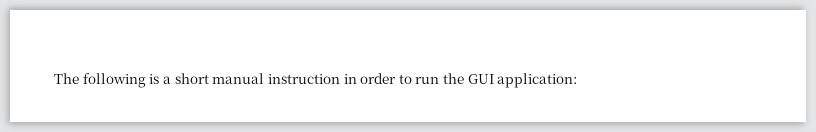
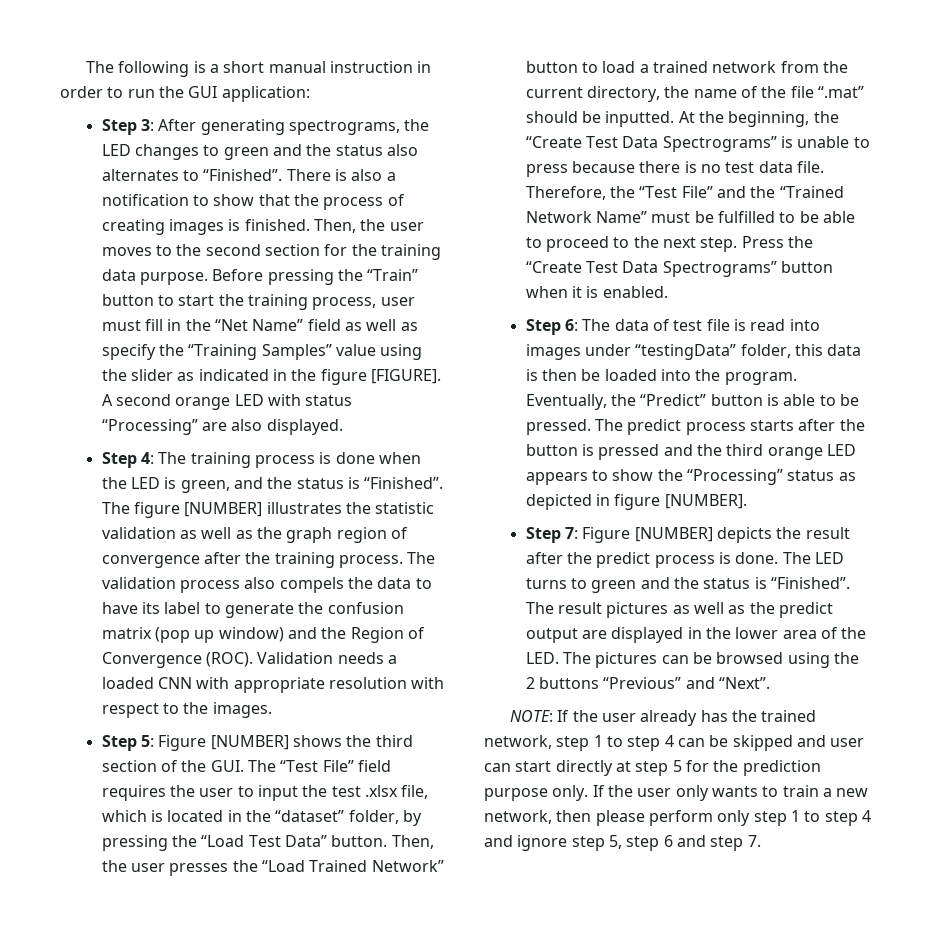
(578, 80) none -> [101,119,430,135] [101,144,419,160] [101,169,396,181] [101,194,405,210] [101,219,424,235] [101,244,442,260] [101,269,419,285] [101,294,415,310] [101,319,418,331] [101,344,423,360] [101,369,442,385] [101,394,353,410] [101,419,343,435] [101,452,422,468] [101,477,444,493] [101,502,435,518] [101,527,409,543] [101,552,436,568] [101,577,432,593] [101,602,404,618] [101,627,426,643] [101,652,398,668] [101,677,445,693] [101,702,272,718] [101,735,413,751] [101,760,392,772] [101,785,429,801] [101,810,423,826] [101,835,434,851] [101,860,444,876] [525,61,849,73] [525,86,865,102] [525,111,839,127] [525,136,870,152] [525,161,825,177] [525,186,844,200] [525,211,856,223] [525,236,814,252] [525,261,834,277] [525,286,668,298] [525,319,820,335] [525,344,862,360] [525,369,797,385] [525,394,860,410] [525,419,865,435] [525,444,857,460] [525,469,856,485] [525,494,747,510] [525,527,850,543] [525,552,845,568] [525,577,851,593] [525,602,834,618] [525,627,867,643] [525,652,860,668] [525,677,771,689] [509,710,817,726] [484,735,865,751] [484,760,821,776] [484,785,869,801] [484,810,871,826] [484,835,761,851] // Step 3: After generating spectrograms, the LED changes to green and the status also alternates to “Finished”. There is also a notification to show that the process of creating images is finished. Then, the user moves to the second section for the training data purpose. Before pressing the “Train” button to start the training process, user must fill in the “Net Name” field as well as specify the “Training Samples” value using the slider as indicated in the figure [FIGURE]. A second orange LED with status “Processing” are also displayed. // Step 4: The training process is done when the LED is green, and the status is “Finished”. The figure [NUMBER] illustrates the statistic validation as well as the graph region of convergence after the training process. The validation process also compels the data to have its label to generate the confusion matrix (pop up window) and the Region of Convergence (ROC). Validation needs a loaded CNN with appropriate resolution with respect to the images. // Step 5: Figure [NUMBER] shows the third section of the GUI. The “Test File” field requires the user to input the test .xlsx file, which is located in the “dataset” folder, by pressing the “Load Test Data” button. Then, the user presses the “Load Trained Network” button to load a trained network from the current directory, the name of the file “.mat” should be inputted. At the beginning, the “Create Test Data Spectrograms” is unable to press because there is no test data file. Therefore, the “Test File” and the “Trained Network Name” must be fulfilled to be able to proceed to the next step. Press the “Create Test Data Spectrograms” button when it is enabled. // Step 6: The data of test file is read into images under “testingData” folder, this data is then be loaded into the program. Eventually, the “Predict” button is able to be pressed. The predict process starts after the button is pressed and the third orange LED appears to show the “Processing” status as depicted in figure [NUMBER]. // Step 7: Figure [NUMBER] depicts the result after the predict process is done. The LED turns to green and the status is “Finished”. The result pictures as well as the predict output are displayed in the lower area of the LED. The pictures can be browsed using the 2 buttons “Previous” and “Next”. // NOTE: If the user already has the trained network, step 1 to step 4 can be skipped and user can start directly at step 5 for the prediction purpose only. If the user only wants to train a new network, then please perform only step 1 to step 4 and ignore step 5, step 6 and step 7.

